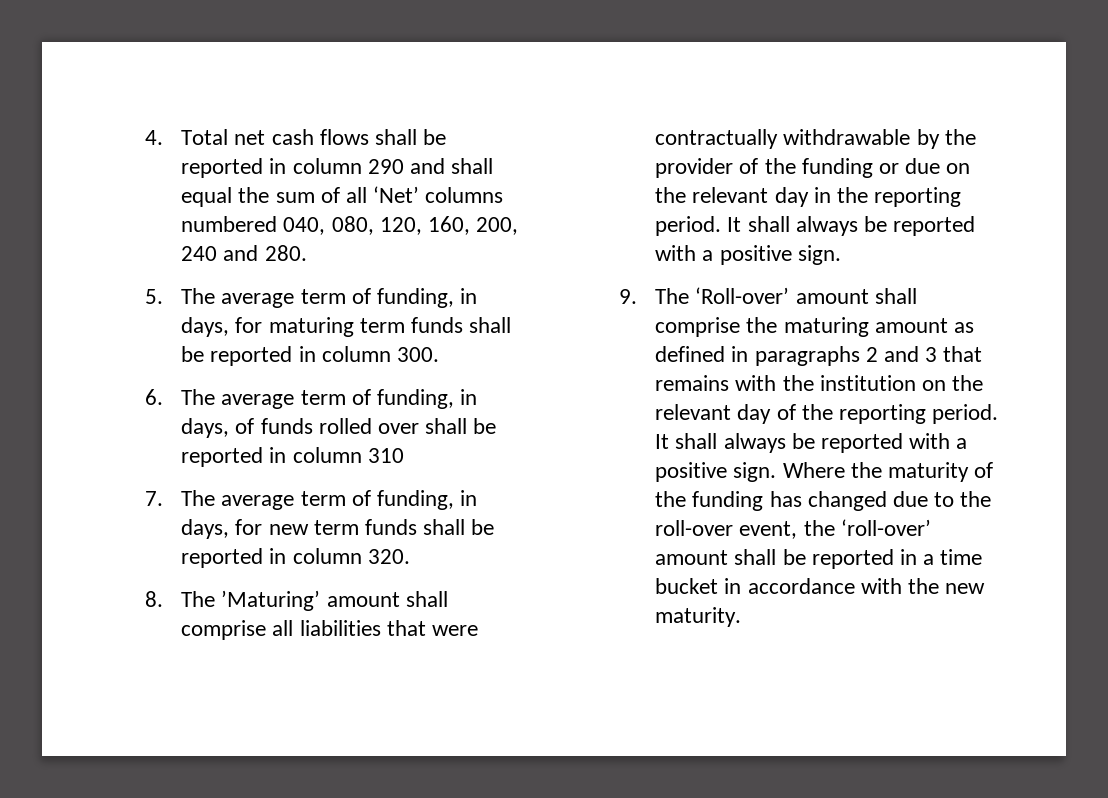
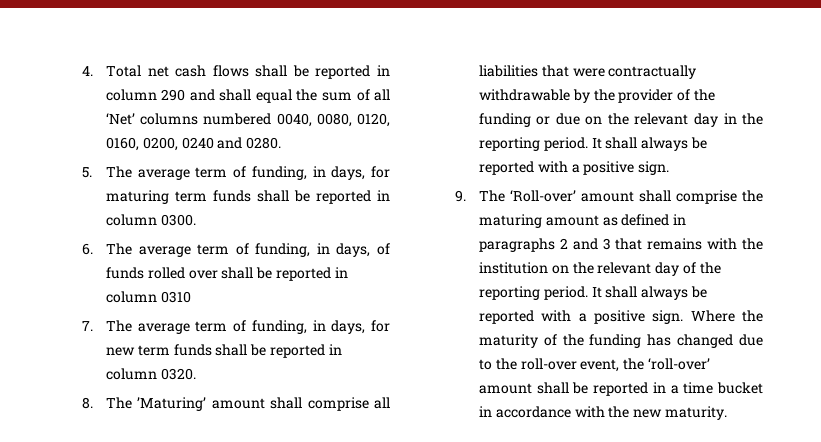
[283,216,519,235] [181,245,307,261] 040, 080, 120, 160, 200, 240 and 280. -> [276,113,390,127] [105,137,282,151] 0040, 0080, 0120, 0160, 0200, 0240 and 0280.
[396,347,439,362] 300. -> [160,214,196,226] 0300.
[367,448,404,463] 310 -> [160,291,191,303] 0310
[367,549,410,564] 320. -> [160,368,196,380] 0320.

